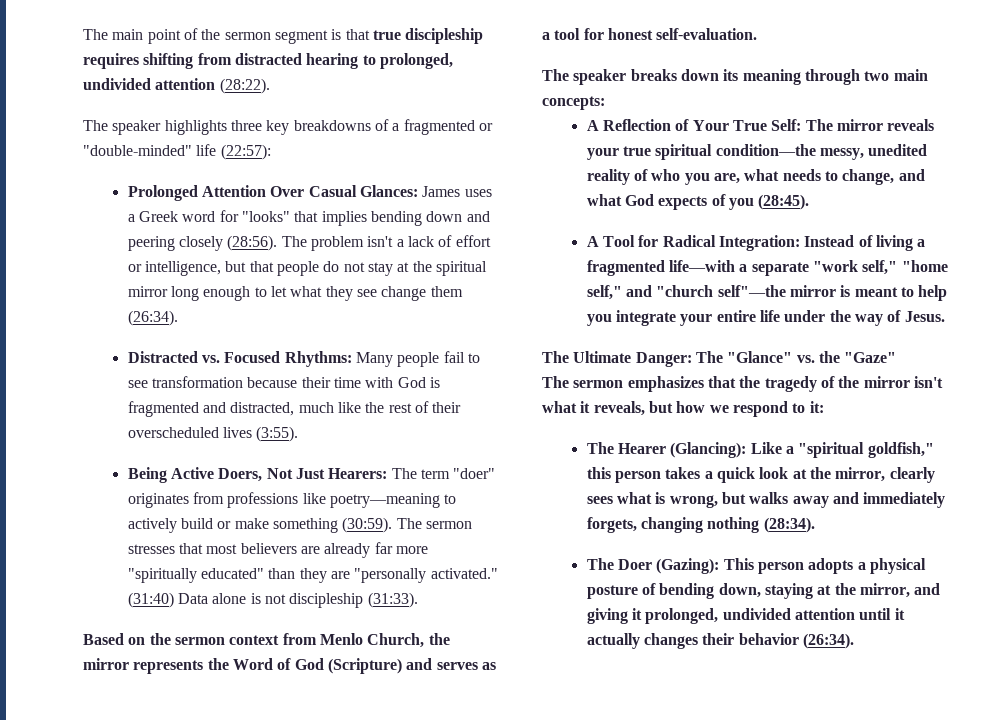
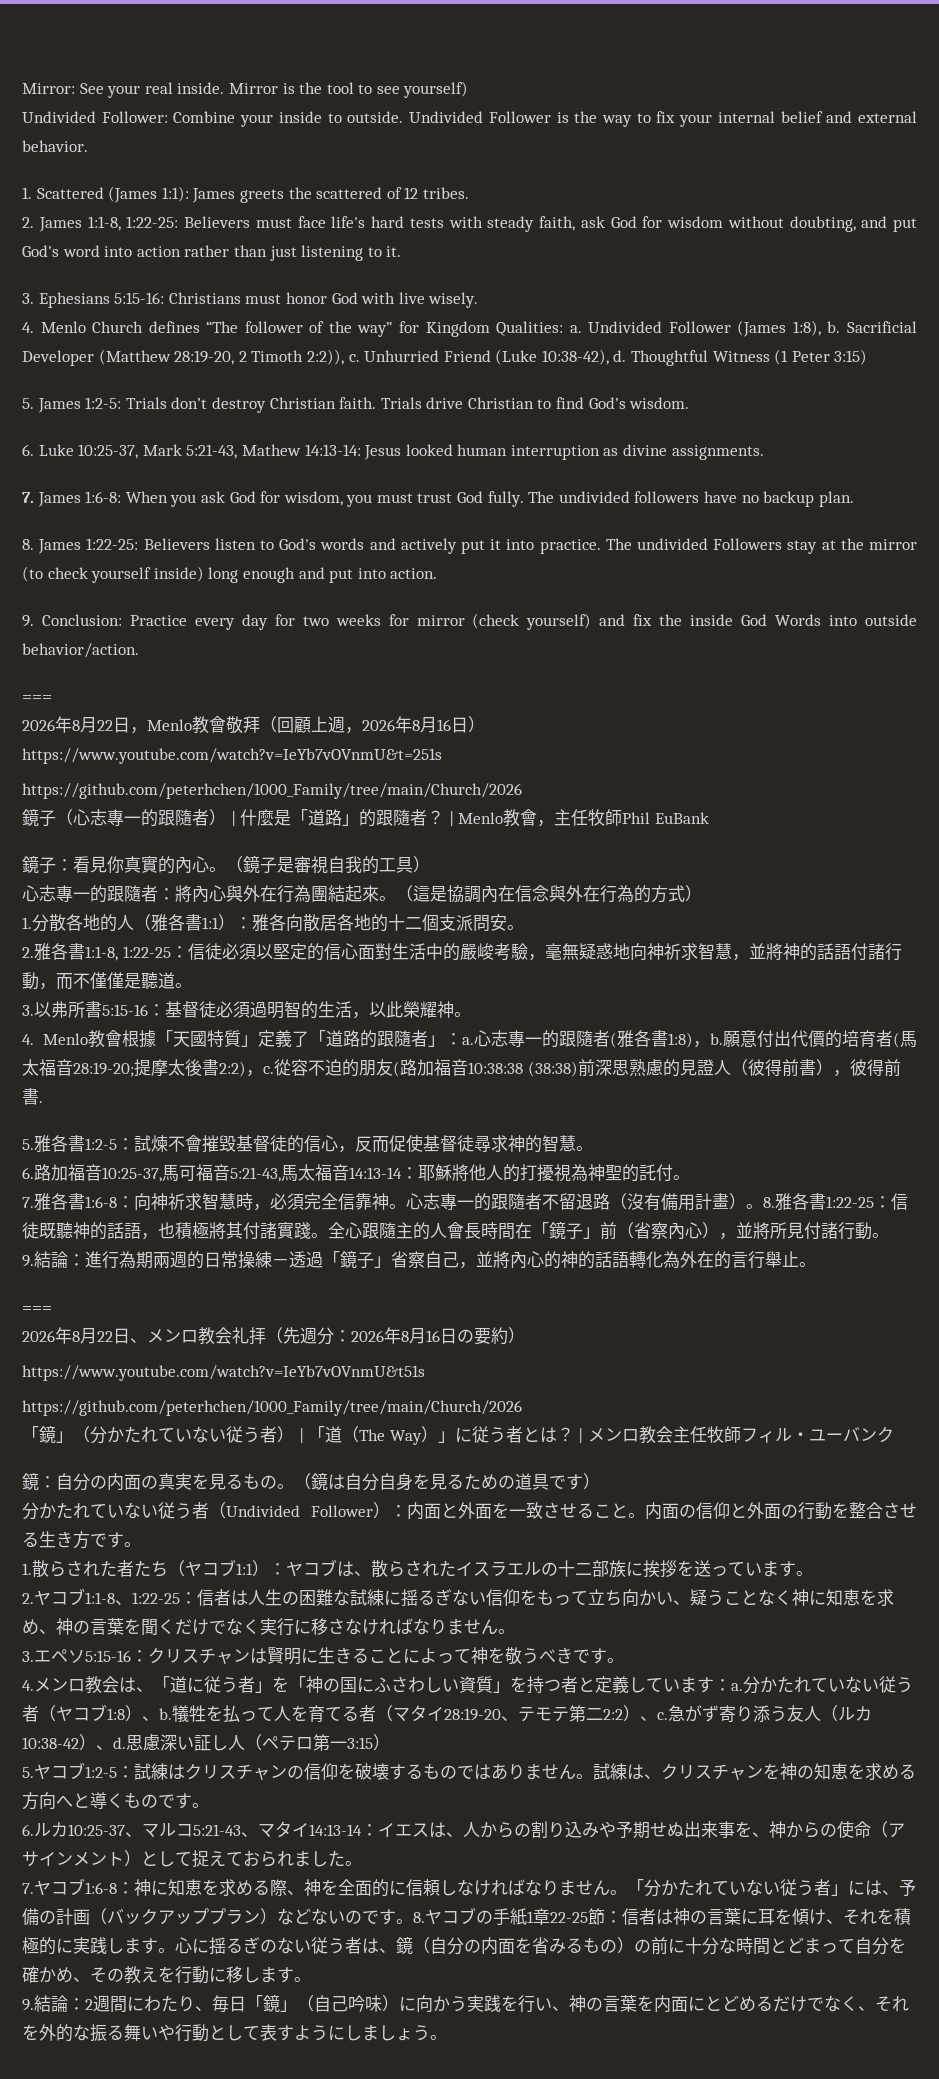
[83,28,484,44] [83,53,453,69] [83,78,270,94] [83,119,493,135] [83,144,271,160] [127,185,492,201] [127,210,490,226] [127,235,491,251] [127,261,487,276] [127,286,463,301] [127,310,178,326] [127,351,480,367] [127,376,440,388] [127,401,462,417] [127,426,299,442] [127,467,496,483] [127,492,457,508] [127,517,472,533] [127,542,428,558] [127,568,498,583] [127,592,418,608] [83,633,450,648] [83,658,496,674] [542,28,758,40] [542,69,928,85] [542,96,605,110] [586,119,935,131] [586,144,928,160] [586,169,925,185] [586,194,810,210] [586,235,926,251] [586,260,948,276] [586,285,948,301] [586,310,945,326] [542,351,897,367] [542,376,943,392] [542,401,824,417] [586,442,934,458] [586,467,935,483] [586,492,946,508] [586,517,815,533] [586,558,926,574] [586,583,941,599] [586,608,905,624] [586,633,854,649] The main point of the sermon segment is that true discipleship requires shifting from distracted hearing to prolonged, undivided attention (28:22). // The speaker highlights three key breakdowns of a fragmented or "double-minded" life (22:57): // Prolonged Attention Over Casual Glances: James uses a Greek word for "looks" that implies bending down and peering closely (28:56). The problem isn't a lack of effort or intelligence, but that people do not stay at the spiritual mirror long enough to let what they see change them (26:34). // Distracted vs. Focused Rhythms: Many people fail to see transformation because their time with God is fragmented and distracted, much like the rest of their overscheduled lives (3:55). // Being Active Doers, Not Just Hearers: The term "doer" originates from professions like poetry—meaning to actively build or make something (30:59). The sermon stresses that most believers are already far more "spiritually educated" than they are "personally activated." (31:40) Data alone is not discipleship (31:33). // Based on the sermon context from Menlo Church, the mirror represents the Word of God (Scripture) and serves as a tool for honest self-evaluation. // The speaker breaks down its meaning through two main concepts: // A Reflection of Your True Self: The mirror reveals your true spiritual condition—the messy, unedited reality of who you are, what needs to change, and what God expects of you (28:45). // A Tool for Radical Integration: Instead of living a fragmented life—with a separate "work self," "home self," and "church self"—the mirror is meant to help you integrate your entire life under the way of Jesus. // The Ultimate Danger: The "Glance" vs. the "Gaze" // The sermon emphasizes that the tragedy of the mirror isn't what it reveals, but how we respond to it: // The Hearer (Glancing): Like a "spiritual goldfish," this person takes a quick look at the mirror, clearly sees what is wrong, but walks away and immediately forgets, changing nothing (28:34). // The Doer (Gazing): This person adopts a physical posture of bending down, staying at the mirror, and giving it prolonged, undivided attention until it actually changes their behavior (26:34). -> [22,81,469,98] [22,111,917,127] [22,140,88,152] [22,186,469,203] [22,216,917,232] [22,245,402,261] [22,292,479,308] [22,320,917,337] [22,349,868,366] [22,397,690,413] [22,444,764,460] [22,491,854,507] [22,538,918,554] [22,566,438,583] [22,613,917,630] [22,643,139,658] [22,695,52,702] [22,716,485,734] [22,748,442,764] [22,783,522,799] [22,809,709,827] [22,856,430,874] [22,885,702,903] [22,914,524,932] [22,943,902,961] [22,972,192,990] [22,1001,471,1019] [22,1030,917,1048] [22,1059,901,1077] [22,1088,43,1105] [22,1134,593,1153] [22,1164,690,1182] [22,1193,908,1211] [22,1222,889,1240] [22,1251,816,1269] [22,1306,52,1313] [22,1327,525,1345] [22,1365,425,1381] [22,1400,522,1416] [22,1426,894,1445] [22,1473,600,1491] [22,1502,917,1520] [22,1531,141,1549] [22,1559,813,1578] [22,1588,894,1606] [22,1618,515,1636] [22,1647,624,1665] [22,1676,913,1694] [22,1704,872,1723] [22,1734,390,1751] [22,1762,916,1780] [22,1792,209,1810] [22,1820,905,1839] [22,1850,362,1867] [22,1878,916,1897] [22,1907,911,1926] [22,1937,906,1955] [22,1966,311,1984] [22,1995,909,2013] [22,2024,447,2042] Mirror: See your real inside. Mirror is the tool to see yourself) // Undivided Follower: Combine your inside to outside. Undivided Follower is the way to fix your internal belief and external behavior. // 1. Scattered (James 1:1): James greets the scattered of 12 tribes. // 2. James 1:1-8, 1:22-25: Believers must face life's hard tests with steady faith, ask God for wisdom without doubting, and put God's word into action rather than just listening to it. // 3. Ephesians 5:15-16: Christians must honor God with live wisely. // 4. Menlo Church defines “The follower of the way” for Kingdom Qualities: a. Undivided Follower (James 1:8), b. Sacrificial Developer (Matthew 28:19-20, 2 Timoth 2:2)), c. Unhurried Friend (Luke 10:38-42), d. Thoughtful Witness (1 Peter 3:15) // 5. James 1:2-5: Trials don’t destroy Christian faith. Trials drive Christian to find God’s wisdom. // 6. Luke 10:25-37, Mark 5:21-43, Mathew 14:13-14: Jesus looked human interruption as divine assignments. // 7. James 1:6-8: When you ask God for wisdom, you must trust God fully. The undivided followers have no backup plan. // 8. James 1:22-25: Believers listen to God's words and actively put it into practice. The undivided Followers stay at the mirror (to check yourself inside) long enough and put into action. // 9. Conclusion: Practice every day for two weeks for mirror (check yourself) and fix the inside God Words into outside behavior/action. // === // 2026年8月22日，Menlo教會敬拜（回顧上週，2026年8月16日） // https://www.youtube.com/watch?v=IeYb7vOVnmU&t=251s // https://github.com/peterhchen/1000_Family/tree/main/Church/2026 // 鏡子（心志專一的跟隨者） | 什麼是「道路」的跟隨者？ | Menlo教會，主任牧師Phil EuBank // 鏡子：看見你真實的內心。（鏡子是審視自我的工具） // 心志專一的跟隨者：將內心與外在行為團結起來。（這是協調內在信念與外在行為的方式） // 1.分散各地的人（雅各書1:1）：雅各向散居各地的十二個支派問安。 // 2.雅各書1:1-8, 1:22-25：信徒必須以堅定的信心面對生活中的嚴峻考驗，毫無疑惑地向神祈求智慧，並將神的話語付諸行動，而不僅僅是聽道。 // 3.以弗所書5:15-16：基督徒必須過明智的生活，以此榮耀神。 // 4. Menlo教會根據「天國特質」定義了「道路的跟隨者」：a.心志專一的跟隨者(雅各書1:8)，b.願意付出代價的培育者(馬太福音28:19-20;提摩太後書2:2)，c.從容不迫的朋友(路加福音10:38:38 (38:38)前深思熟慮的見證人（彼得前書），彼得前書. // 5.雅各書1:2-5：試煉不會摧毀基督徒的信心，反而促使基督徒尋求神的智慧。 // 6.路加福音10:25-37,馬可福音5:21-43,馬太福音14:13-14：耶穌將他人的打擾視為神聖的託付。 // 7.雅各書1:6-8：向神祈求智慧時，必須完全信靠神。心志專一的跟隨者不留退路（沒有備用計畫）。8.雅各書1:22-25：信徒既聽神的話語，也積極將其付諸實踐。全心跟隨主的人會長時間在「鏡子」前（省察內心），並將所見付諸行動。 // 9.結論：進行為期兩週的日常操練－透過「鏡子」省察自己，並將內心的神的話語轉化為外在的言行舉止。 // === // 2026年8月22日、メンロ教会礼拝（先週分：2026年8月16日の要約） // https://www.youtube.com/watch?v=IeYb7vOVnmU&t51s // https://github.com/peterhchen/1000_Family/tree/main/Church/2026 // 「鏡」（分かたれていない従う者） | 「道（The Way）」に従う者とは？ | メンロ教会主任牧師フィル・ユーバンク // 鏡：自分の内面の真実を見るもの。（鏡は自分自身を見るための道具です） // 分かたれていない従う者（Undivided Follower）：内面と外面を一致させること。内面の信仰と外面の行動を整合させる生き方です。 // 1.散らされた者たち（ヤコブ1:1）：ヤコブは、散らされたイスラエルの十二部族に挨拶を送っています。 // 2.ヤコブ1:1-8、1:22-25：信者は人生の困難な試練に揺るぎない信仰をもって立ち向かい、疑うことなく神に知恵を求め、神の言葉を聞くだけでなく実行に移さなければなりません。 // 3.エペソ5:15-16：クリスチャンは賢明に生きることによって神を敬うべきです。 // 4.メンロ教会は、「道に従う者」を「神の国にふさわしい資質」を持つ者と定義しています：a.分かたれていない従う者（ヤコブ1:8）、b.犠牲を払って人を育てる者（マタイ28:19-20、テモテ第二2:2）、c.急がず寄り添う友人（ルカ10:38-42）、d.思慮深い証し人（ペテロ第一3:15） // 5.ヤコブ1:2-5：試練はクリスチャンの信仰を破壊するものではありません。試練は、クリスチャンを神の知恵を求める方向へと導くものです。 // 6.ルカ10:25-37、マルコ5:21-43、マタイ14:13-14：イエスは、人からの割り込みや予期せぬ出来事を、神からの使命（アサインメント）として捉えておられました。 // 7.ヤコブ1:6-8：神に知恵を求める際、神を全面的に信頼しなければなりません。「分かたれていない従う者」には、予備の計画（バックアッププラン）などないのです。8.ヤコブの手紙1章22-25節：信者は神の言葉に耳を傾け、それを積極的に実践します。心に揺るぎのない従う者は、鏡（自分の内面を省みるもの）の前に十分な時間とどまって自分を確かめ、その教えを行動に移します。 // 9.結論：2週間にわたり、毎日「鏡」（自己吟味）に向かう実践を行い、神の言葉を内面にとどめるだけでなく、それを外的な振る舞いや行動として表すようにしましょう。

